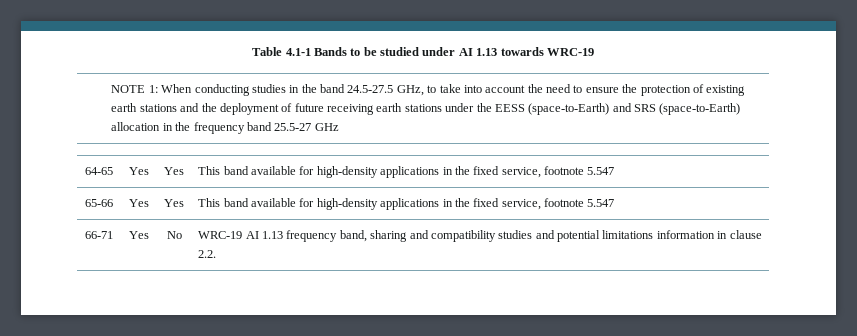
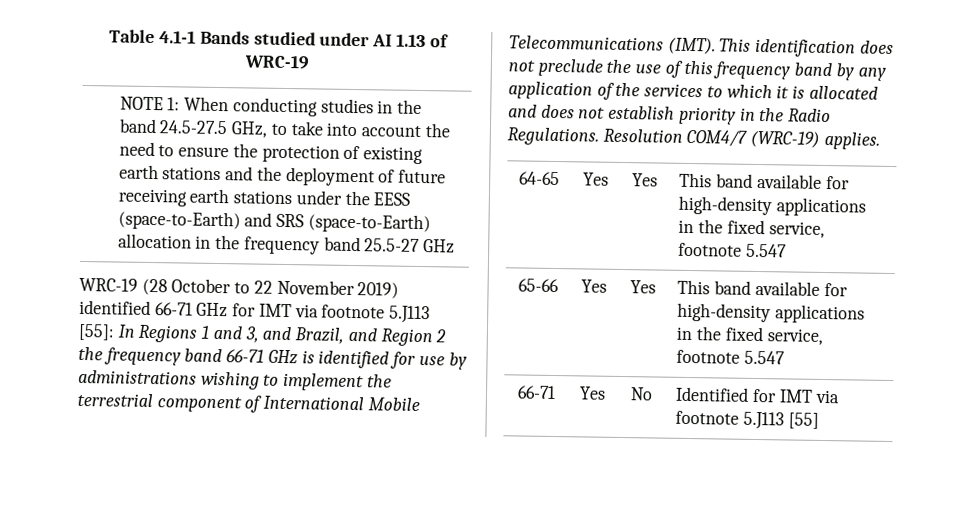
[350,47,377,56] to be -> (250, 37) none
[500,47,544,56] towards -> [429,34,449,48] of
(339, 127) none -> [79,277,400,299] [79,299,431,324] [78,323,447,347] [78,346,467,370] [78,369,392,392] [77,392,420,413] [509,35,894,58] [508,58,886,81] [508,81,878,100] [508,104,832,125] [507,127,880,150] // WRC-19 (28 October to 22 November 2019) identified 66-71 GHz for IMT via footnote 5.J113 [55]: In Regions 1 and 3, and Brazil, and Region 2 the frequency band 66-71 GHz is identified for use by administrations wishing to implement the terrestrial component of International Mobile Telecommunications (IMT). This identification does not preclude the use of this frequency band by any application of the services to which it is allocated and does not establish priority in the Radio Regulations. Resolution COM4/7 (WRC-19) applies.
[198,230,762,242] [198,250,217,258] WRC-19 AI 1.13 frequency band, sharing and compatibility studies and potential limitations information in clause 2.2. -> [675,386,840,404] [675,410,819,430] Identified for IMT via footnote 5.J113 [55]

